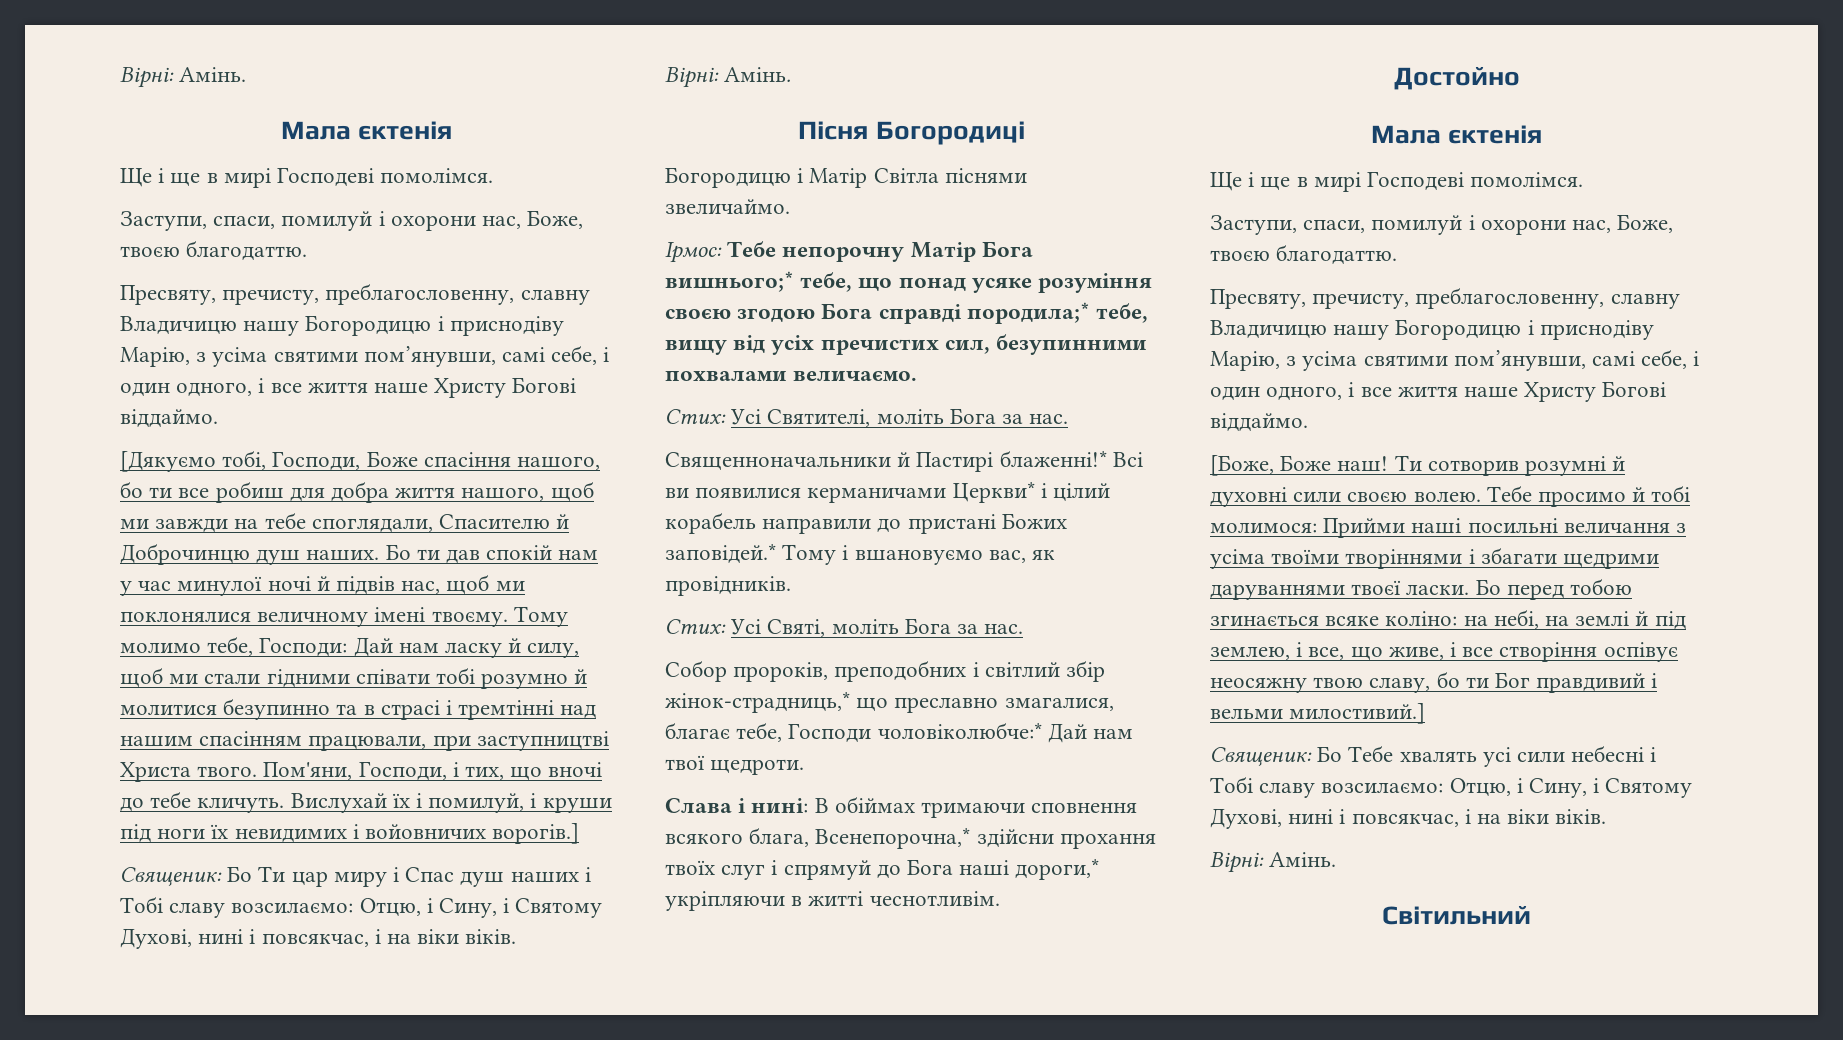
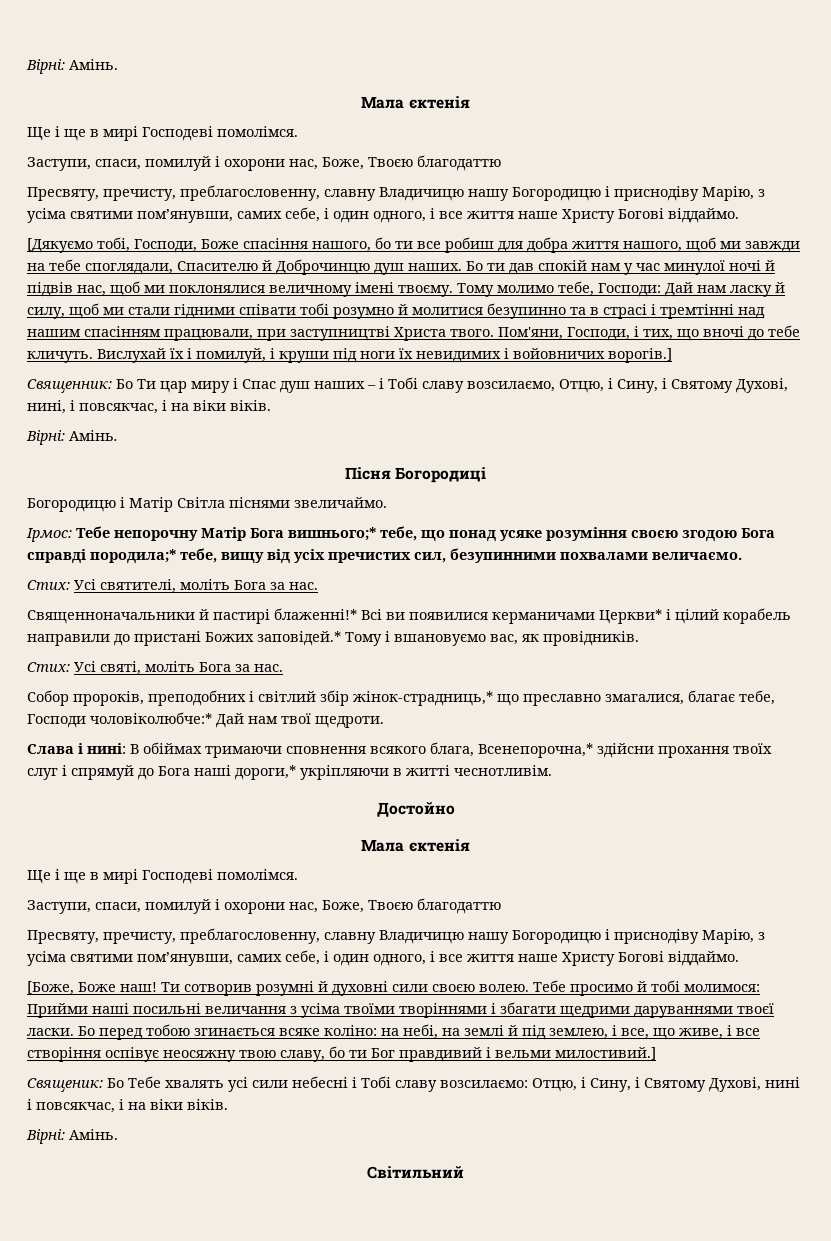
[120,240,308,261] твоєю благодаттю. -> [368,155,501,171] Твоєю благодаттю
[502,347,546,362] самі -> [237,211,282,219] самих
[120,867,222,886] Священик: -> [27,379,112,393] Священник:
[584,867,591,882] [120,896,603,918] [120,928,244,949] і Тобі славу возсилаємо: Отцю, і Сину, і Святому Духові, нині -> [367,377,788,393] [27,400,66,414] – і Тобі славу возсилаємо, Отцю, і Сину, і Святому Духові, нині,
[767,409,871,427] Святителі, -> [100,579,176,593] святителі,
[916,452,994,472] Пастирі -> [213,609,270,624] пастирі
[767,619,826,637] Святі, -> [100,661,141,675] святі,
[1210,244,1398,265] твоєю благодаттю. -> [368,898,501,914] Твоєю благодаттю
[1592,351,1636,366] самі -> [237,954,282,962] самих

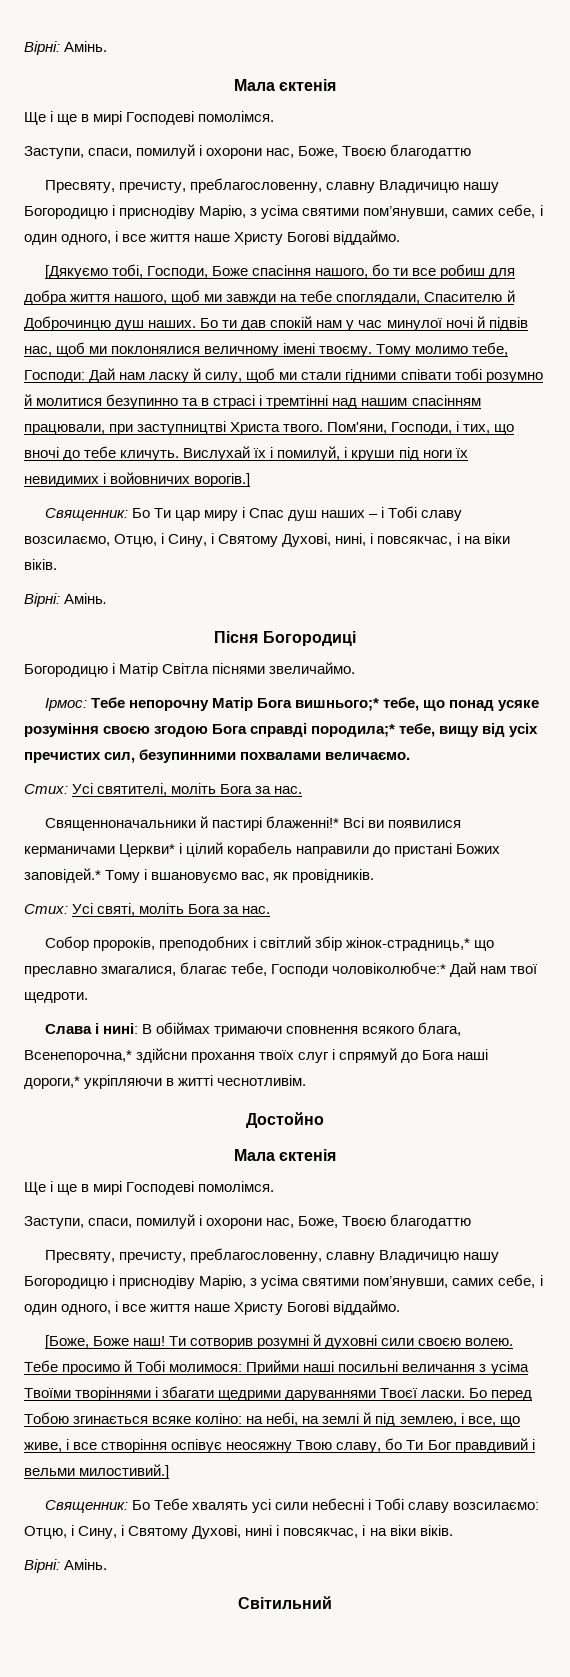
[651,980,680,992] тобі -> [136,1360,166,1372] Тобі
[344,1003,395,1014] твоїми -> [24,1388,71,1398] Твоїми
[737,1003,774,1014] твоєї -> [380,1388,419,1398] Твоєї
[146,1024,190,1036] тобою -> [24,1412,69,1424] Тобою
[239,1050,276,1058] твою -> [296,1440,333,1450] Твою
[349,1050,367,1058] ти -> [406,1440,424,1450] Ти
[27,1078,103,1092] Священик: -> [44,1500,128,1513] Священник:

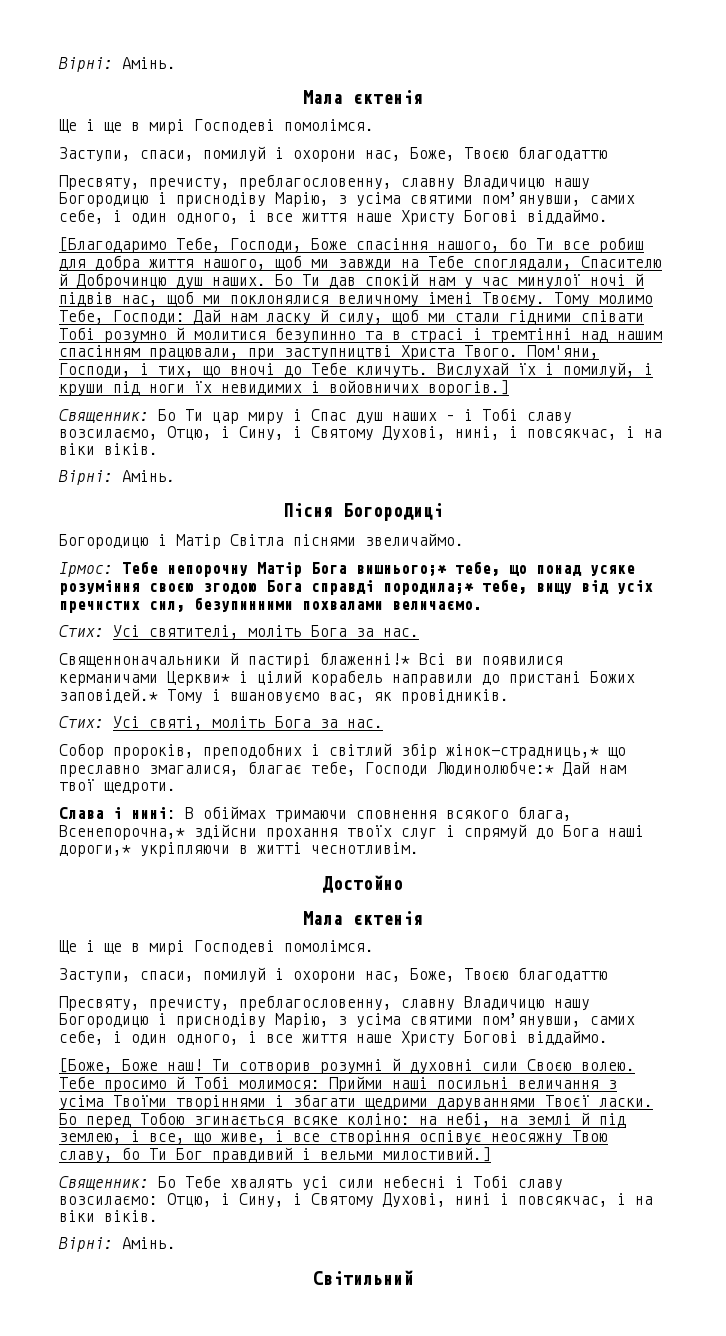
[44,264,143,279] [Дякуємо тобі, -> [59,237,221,253] [Благодаримо Тебе,
[393,268,409,276] ти -> [536,238,554,250] Ти
[300,290,333,302] тебе -> [428,255,464,268] Тебе
[222,320,238,328] ти -> [302,274,320,286] Ти
[319,346,373,357] твоєму. -> [482,292,545,307] Твоєму.
[472,342,509,356] тебе, -> [59,309,104,324] Тебе,
[454,368,482,380] тобі -> [59,327,95,340] Тобі
[283,424,324,432] твого. -> [464,345,518,357] Твого.
[84,446,117,458] тебе -> [311,362,347,375] Тебе
[332,962,447,974] чоловіколюбче:* -> [437,761,554,776] Людинолюбче:*
[418,1338,462,1346] своєю -> [527,1059,572,1071] Своєю

